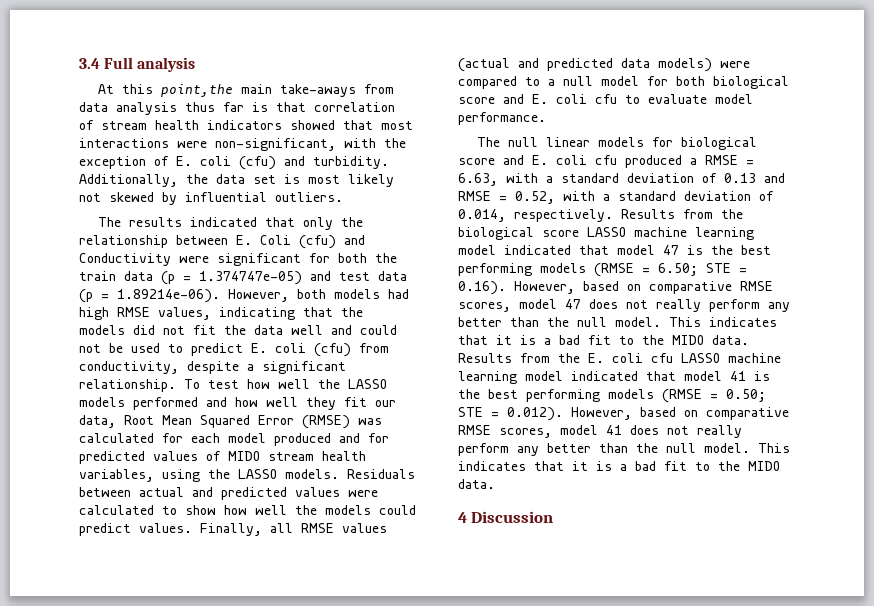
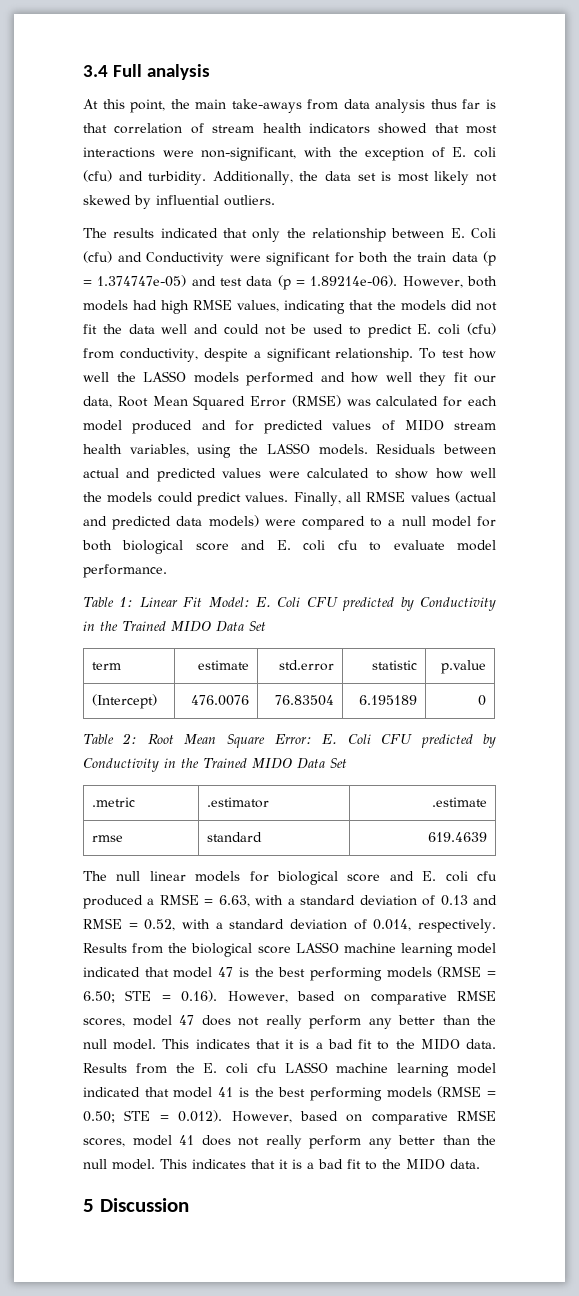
[160,84,233,97] point,the -> [130,99,190,113] point, the
(546, 118) none -> [83,597,497,611] [83,621,266,632] [92,662,122,670] [197,660,249,670] [278,660,334,671] [371,660,417,670] [440,660,486,674] [92,694,158,709] [190,695,249,706] [274,695,334,706] [358,695,417,705] [477,695,486,706] [83,733,496,748] [83,758,347,772] [92,797,136,807] [207,797,270,808] [431,797,487,807] [92,835,124,842] [207,832,263,842] [427,832,487,842] // Table 1: Linear Fit Model: E. Coli CFU predicted by Conductivity in the Trained MIDO Data Set // term | estimate | std.error | statistic | p.value // (Intercept) | 476.0076 | 76.83504 | 6.195189 | 0 // Table 2: Root Mean Square Error: E. Coli CFU predicted by Conductivity in the Trained MIDO Data Set // .metric | .estimator | .estimate // rmse | standard | 619.4639
[458,512,467,523] 4 -> [83,1199,94,1212] 5

